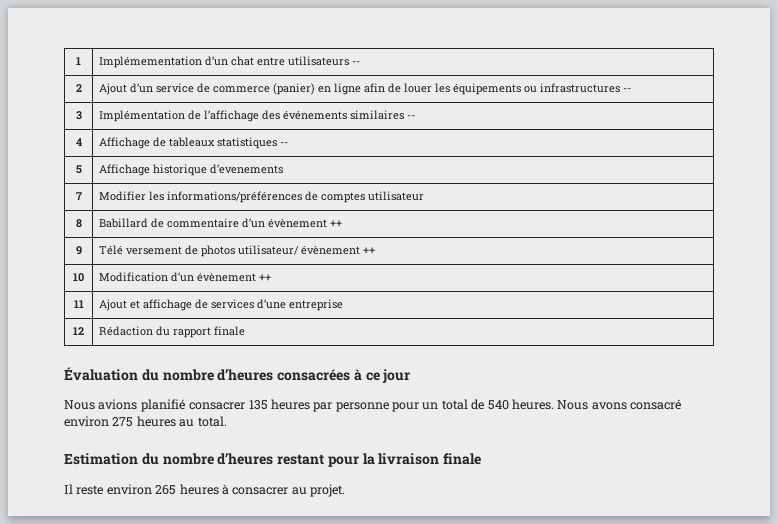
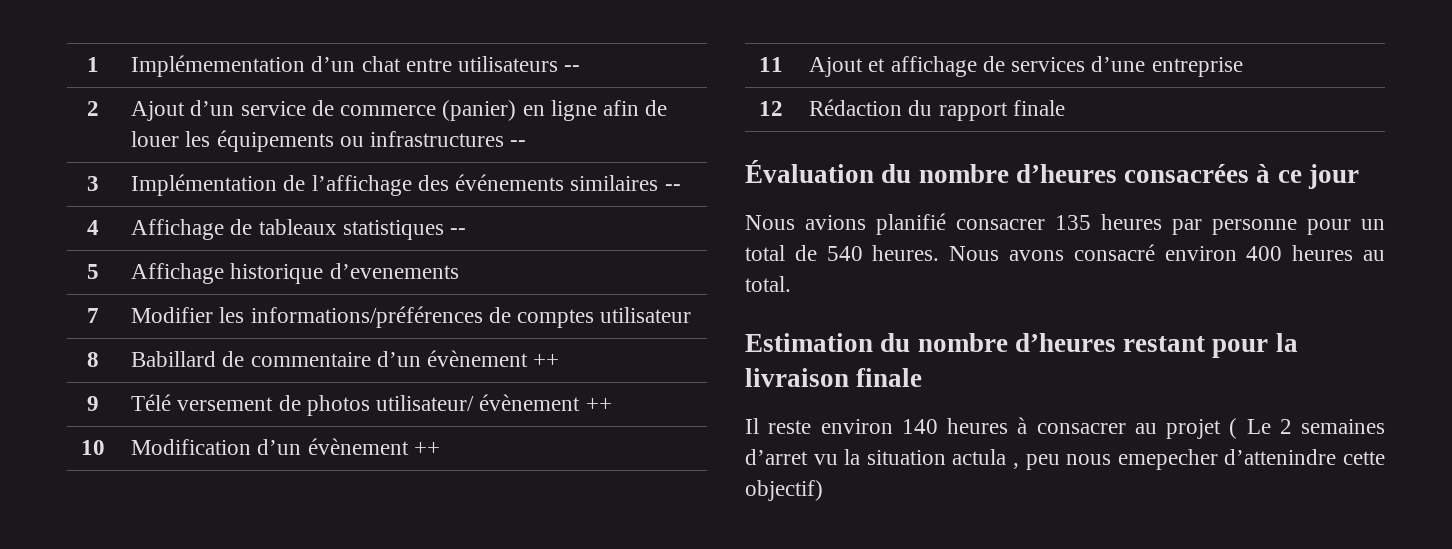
[112,417,134,427] 275 -> [1246,246,1283,261] 400
[155,485,177,495] 265 -> [901,419,938,434] 140
[310,484,345,497] projet. -> [1166,418,1385,439] [745,449,1385,470] [745,480,823,501] projet ( Le 2 semaines d’arret vu la situation actula , peu nous emepecher d’attenindre cette objectif)

